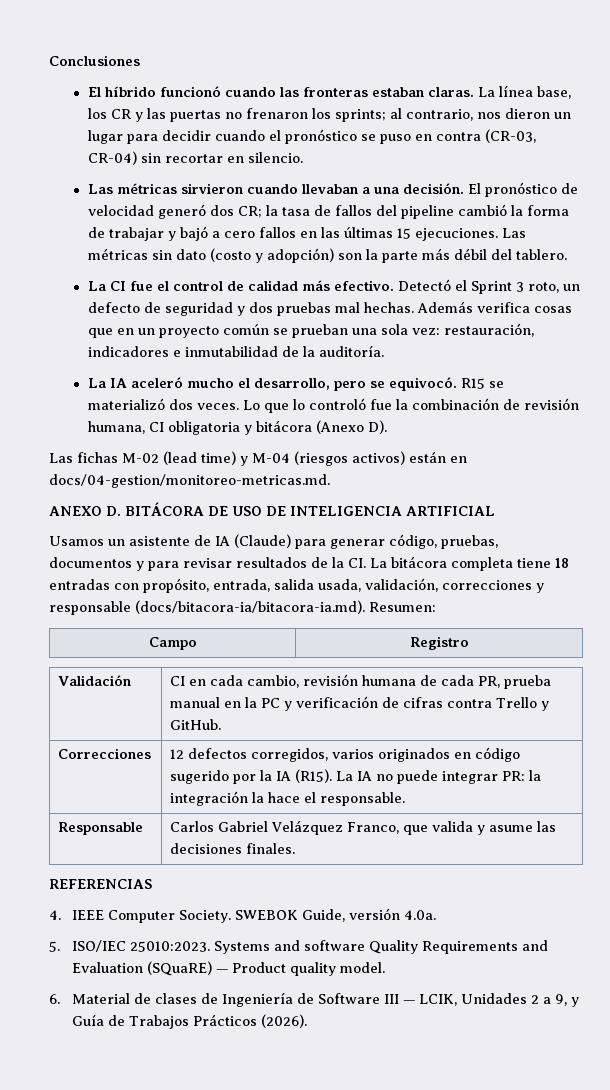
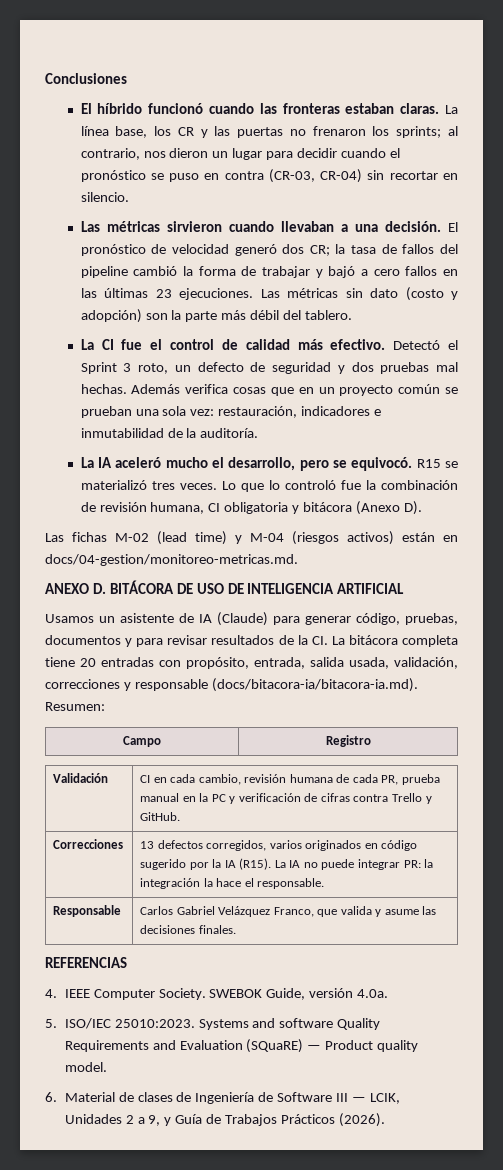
[396,228,411,239] 15 -> [155,289,172,298] 23
[168,399,193,410] dos -> [151,481,175,490] tres
[555,558,569,568] 18 -> [80,658,96,667] 20
[170,749,185,759] 12 -> [140,841,155,849] 13

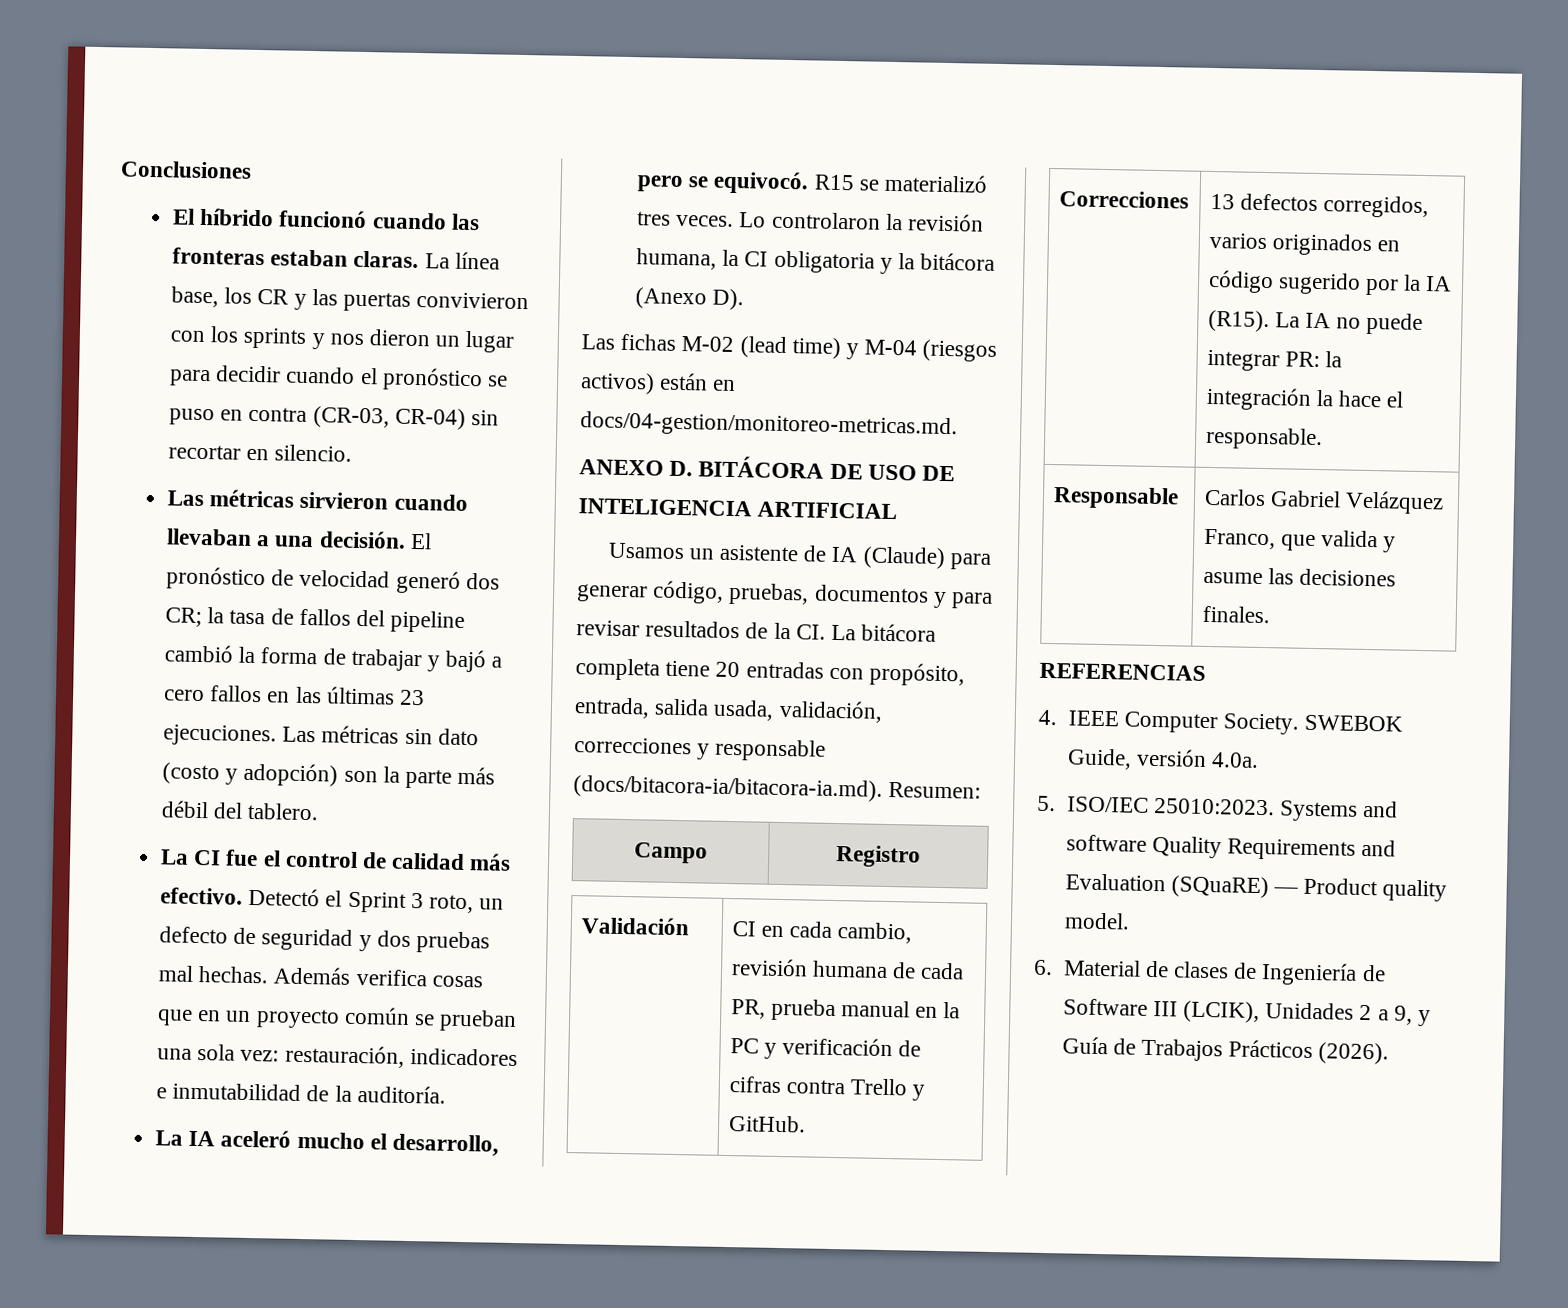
[289,126,458,138] [80,148,140,160] no frenaron los sprints; al contrario, -> [416,292,530,310] [169,326,325,350] convivieron con los sprints y
[240,480,458,492] [80,502,96,512] que lo controló fue la combinación de -> [771,211,903,231] controlaron la
(205, 508) none -> [722,249,740,267] la
(300, 509) none -> [897,253,915,270] la
[352,1093,400,1104] — LCIK, -> [1182,1000,1260,1024] (LCIK),

